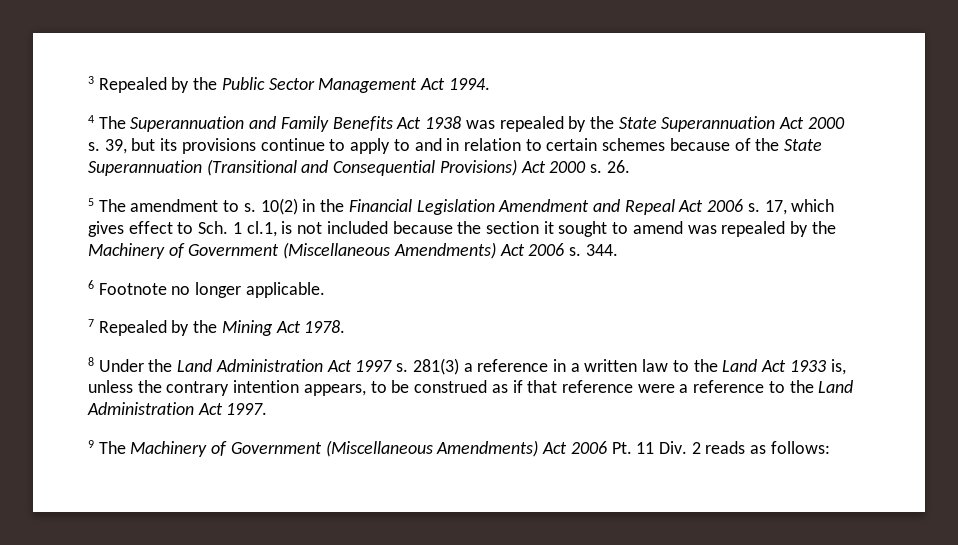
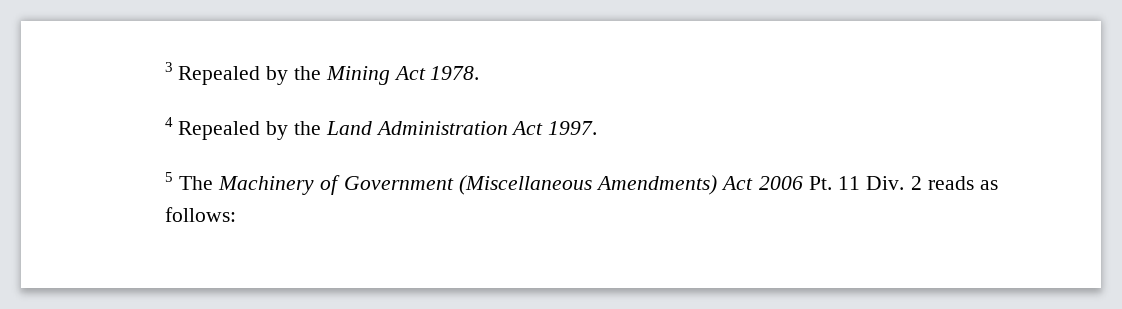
[221,77,490,93] [88,115,845,132] [88,138,823,154] [88,159,630,176] [88,198,835,215] [88,221,836,237] [88,242,618,259] [88,280,325,298] [88,319,346,336] [88,357,846,375] [88,380,785,396] Public Sector Management Act 1994. // 4 The Superannuation and Family Benefits Act 1938 was repealed by the State Superannuation Act 2000 s. 39, but its provisions continue to apply to and in relation to certain schemes because of the State Superannuation (Transitional and Consequential Provisions) Act 2000 s. 26. // 5 The amendment to s. 10(2) in the Financial Legislation Amendment and Repeal Act 2006 s. 17, which gives effect to Sch. 1 cl.1, is not included because the section it sought to amend was repealed by the Machinery of Government (Miscellaneous Amendments) Act 2006 s. 344. // 6 Footnote no longer applicable. // 7 Repealed by the Mining Act 1978. // 8 Under the Land Administration Act 1997 s. 281(3) a reference in a written law to the Land Act 1933 is, unless the contrary intention appears, to be construed as if that reference were a reference to -> [325,66,480,85] [164,117,289,140] Mining Act 1978. // 4 Repealed by
[88,440,95,448] 9 -> [164,172,173,182] 5

